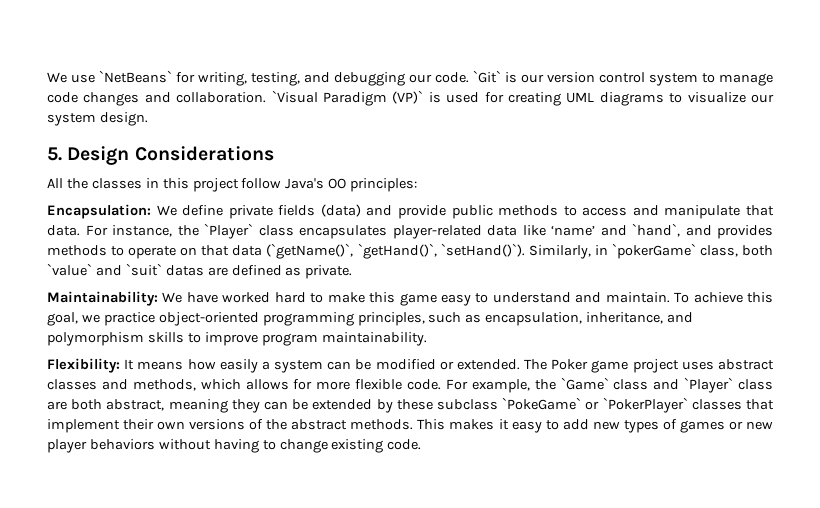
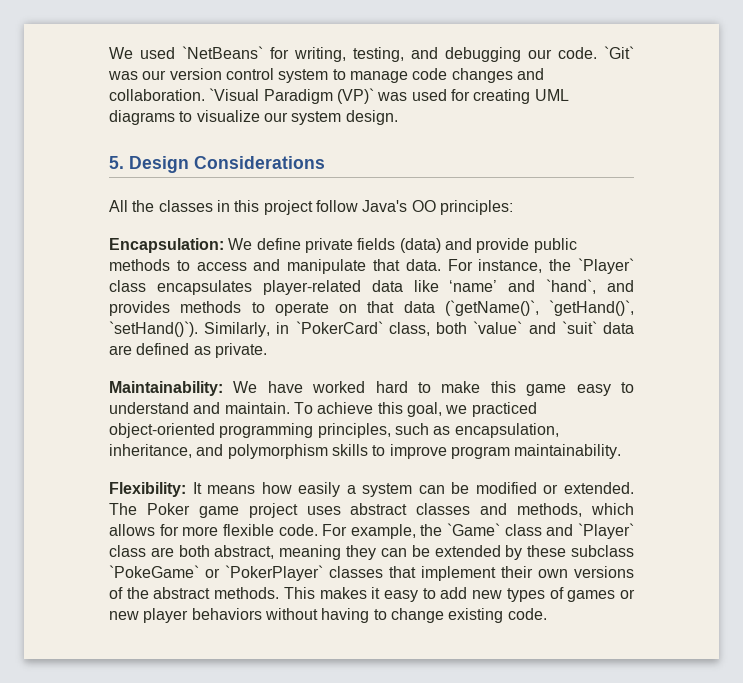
[47,72,95,83] We use -> [109,47,175,59] We used
[505,72,517,83] is -> [108,71,138,80] was
[428,92,441,103] is -> [377,92,408,101] was
[611,243,696,259] `pokerGame` -> [295,321,383,334] `PokerCard`
[165,265,204,276] datas -> [603,322,634,334] data
[103,312,155,326] practice -> [471,402,537,417] practiced

